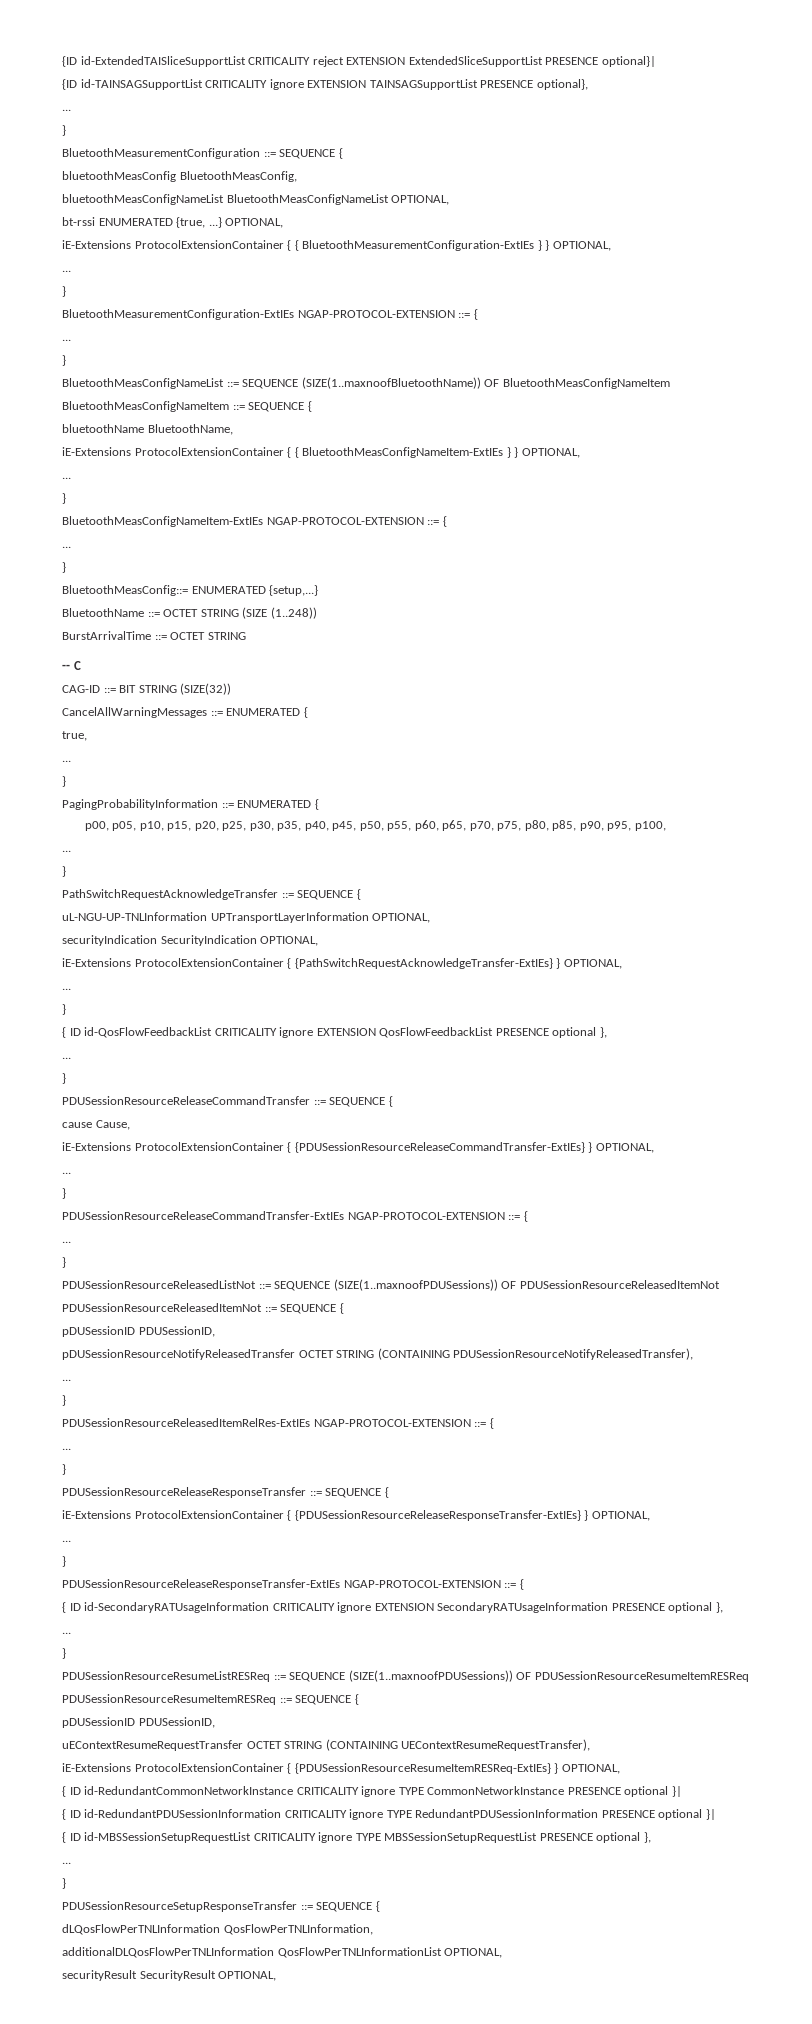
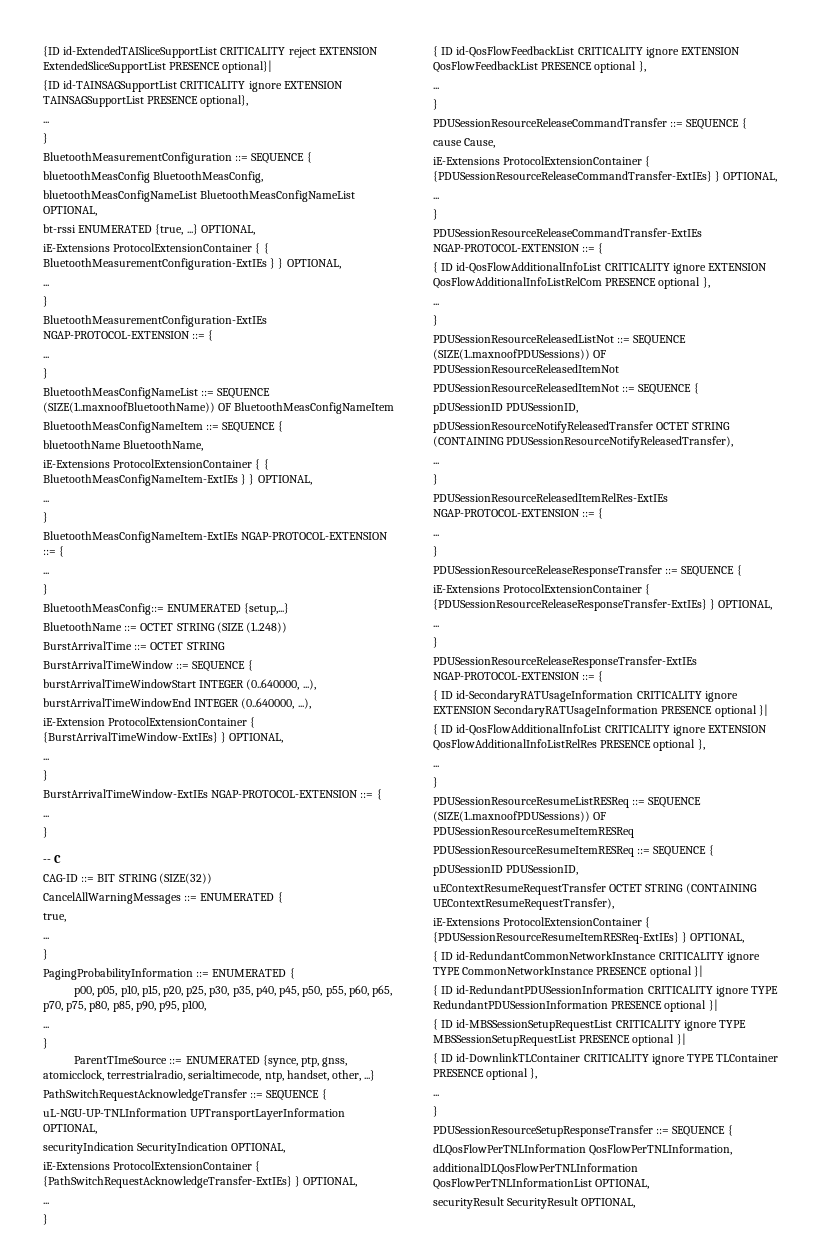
(246, 636) none -> [43,660,253,672] [43,679,316,690] [43,698,311,709] [43,717,256,728] [43,732,284,743] [43,758,49,760] [43,770,48,781] [43,789,382,800] [43,815,49,817] [43,827,48,838] // BurstArrivalTimeWindow ::= SEQUENCE { // burstArrivalTimeWindowStart INTEGER (0..640000, ...), // burstArrivalTimeWindowEnd INTEGER (0..640000, ...), // iE-Extension ProtocolExtensionContainer { {BurstArrivalTimeWindow-ExtIEs} } OPTIONAL, // ... // } // BurstArrivalTimeWindow-ExtIEs NGAP-PROTOCOL-EXTENSION ::= { // ... // }
(66, 871) none -> [74,1055,348,1067] [43,1070,376,1082] // ParentTImeSource ::= ENUMERATED {synce, ptp, gnss, atomicclock, terrestrialradio, serialtimecode, ntp, handset, other, ...}
(528, 1216) none -> [433,262,768,274] [433,277,710,289] // { ID id-QosFlowAdditionalInfoList CRITICALITY ignore EXTENSION QosFlowAdditionalInfoListRelCom PRESENCE optional },
(713, 1607) none -> [758,704,768,716] [433,724,768,736] [433,739,696,751] }| // { ID id-QosFlowAdditionalInfoList CRITICALITY ignore EXTENSION QosFlowAdditionalInfoListRelRes PRESENCE optional
(641, 1837) none -> [676,1033,686,1045] [433,1053,779,1065] [433,1068,529,1080] }| // { ID id-DownlinkTLContainer CRITICALITY ignore TYPE TLContainer PRESENCE optional

